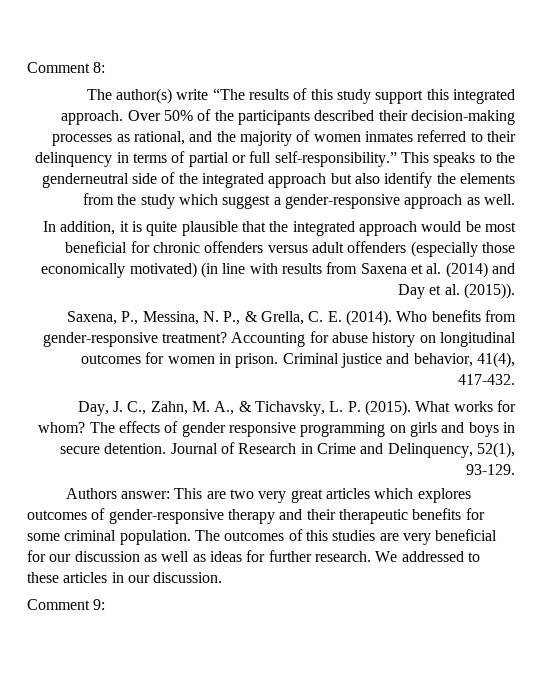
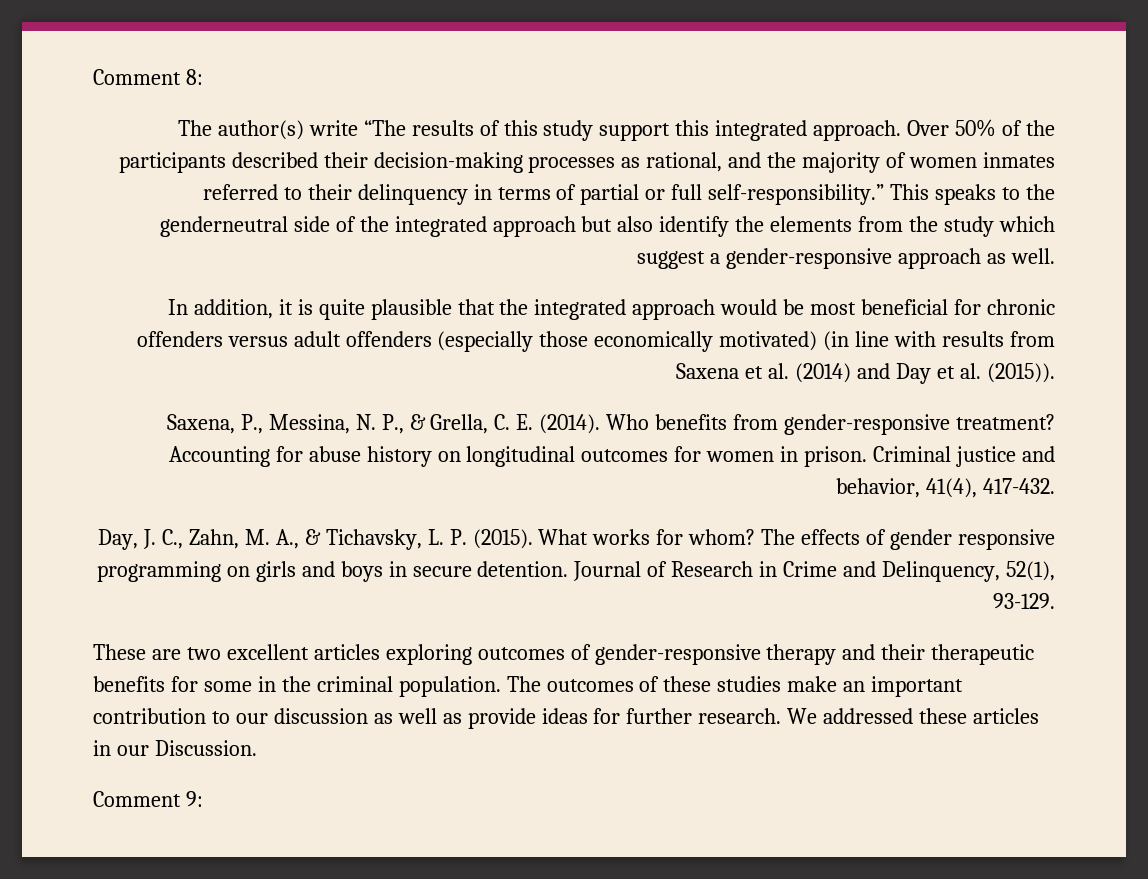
[65,488,471,503] Authors answer: This are two very great articles which explores -> [93,644,472,665] These are two excellent articles exploring
(60, 537) none -> [257,676,311,692] in the
[305,529,498,545] [27,550,46,562] this studies are very beneficial for -> [663,676,964,697] [93,708,230,724] these studies make an important contribution to
(206, 558) none -> [467,708,536,729] provide
[467,552,480,562] to -> (914, 716) none
[153,572,223,583] discussion. -> [154,740,257,756] Discussion.

